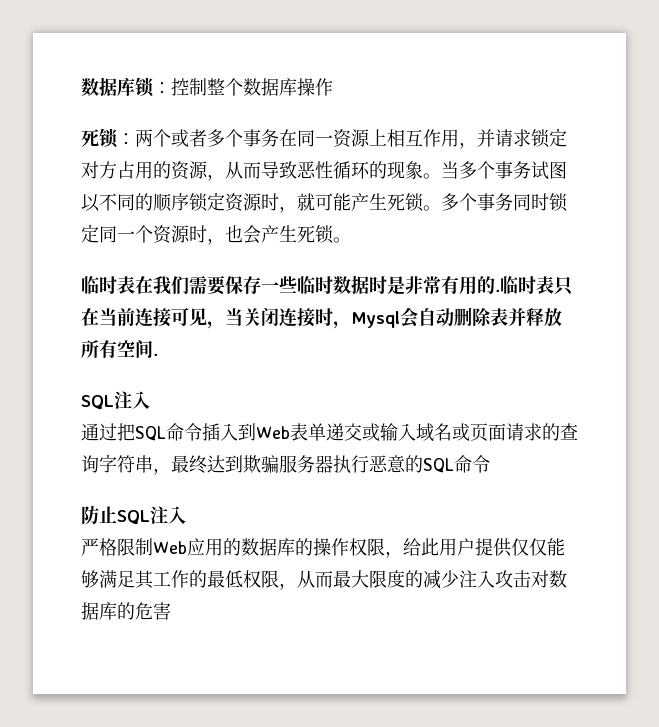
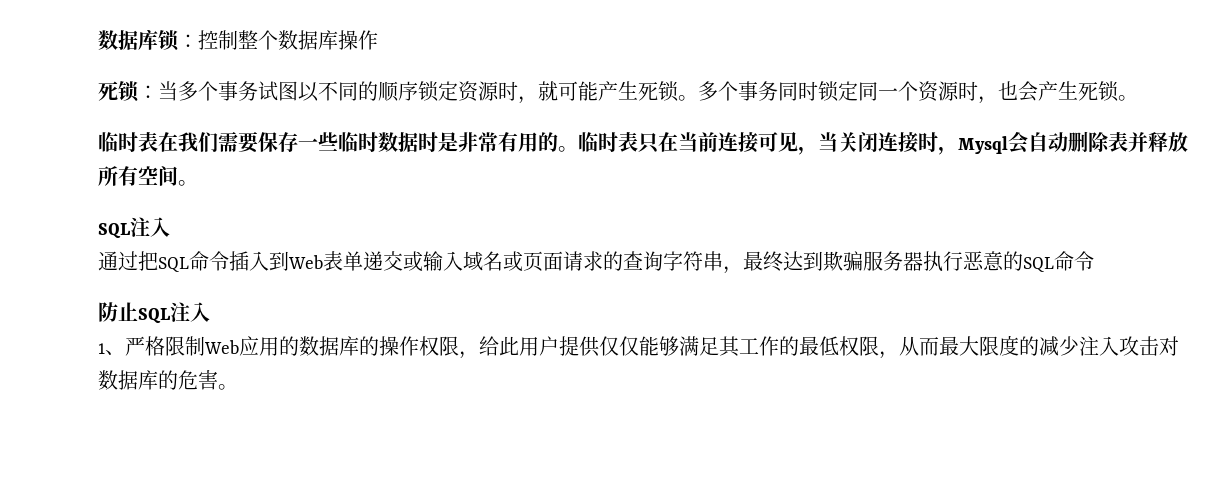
[135,128,567,149] [81,161,441,181] 两个或者多个事务在同一资源上相互作用，并请求锁定对方占用的资源，从而导致恶性循环的现象。 -> (158, 92) none
[495,289,500,292] . -> [558,146,578,152] 。
[153,353,158,356] . -> [178,180,198,186] 。
(186, 515) none -> [98,343,125,355] 1、
(171, 611) none -> [218,384,238,390] 。

